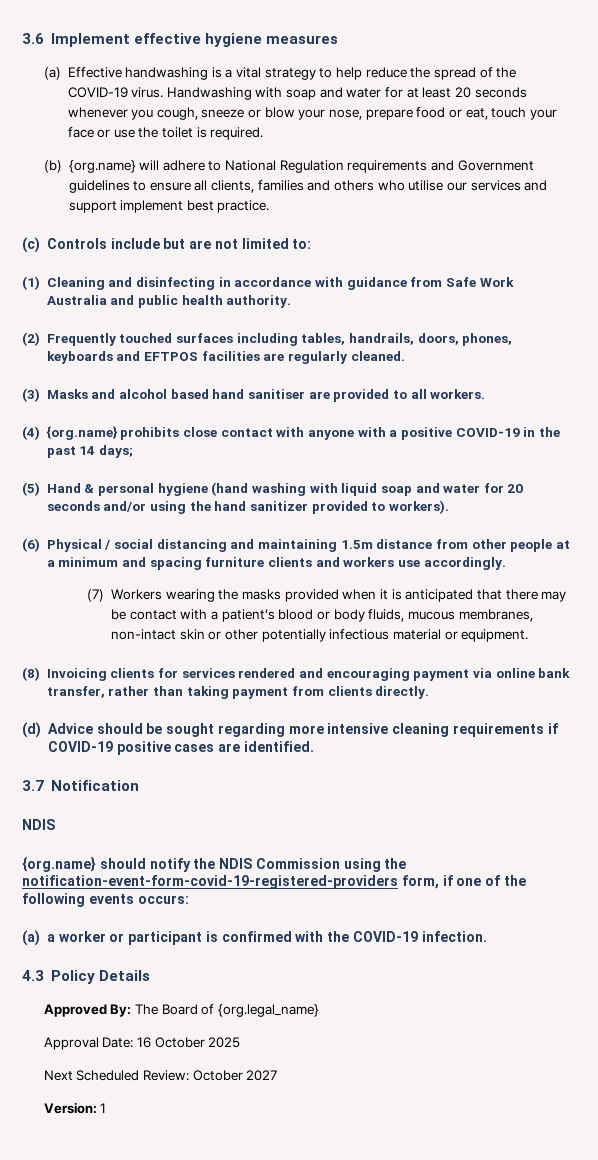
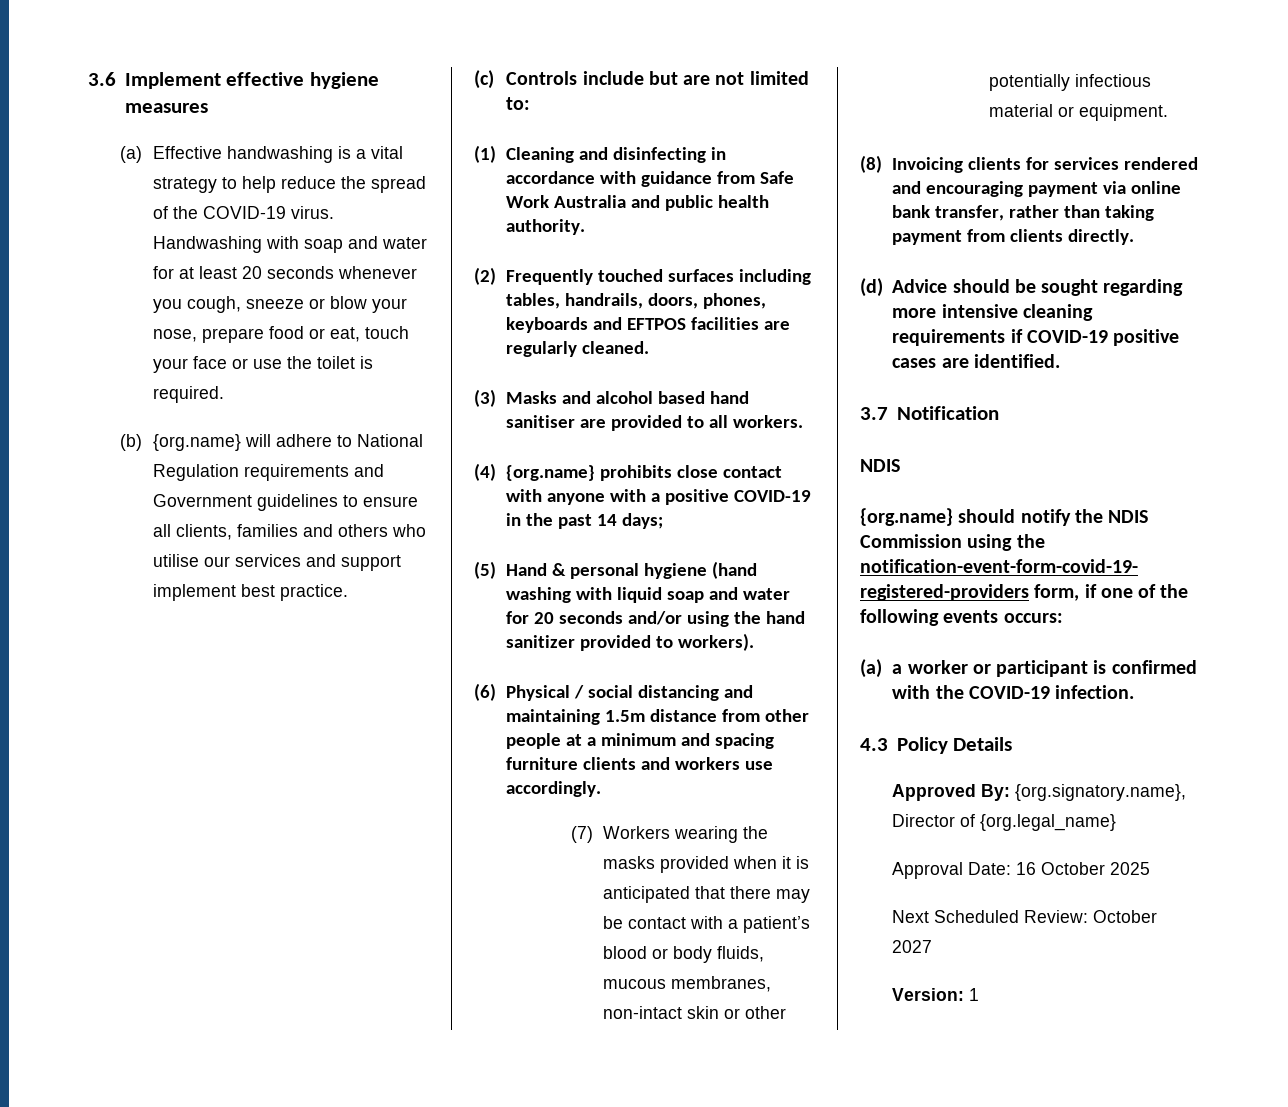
[135,1004,198,1015] The Board -> [1015,784,1187,801] [892,814,956,827] {org.signatory.name}, Director

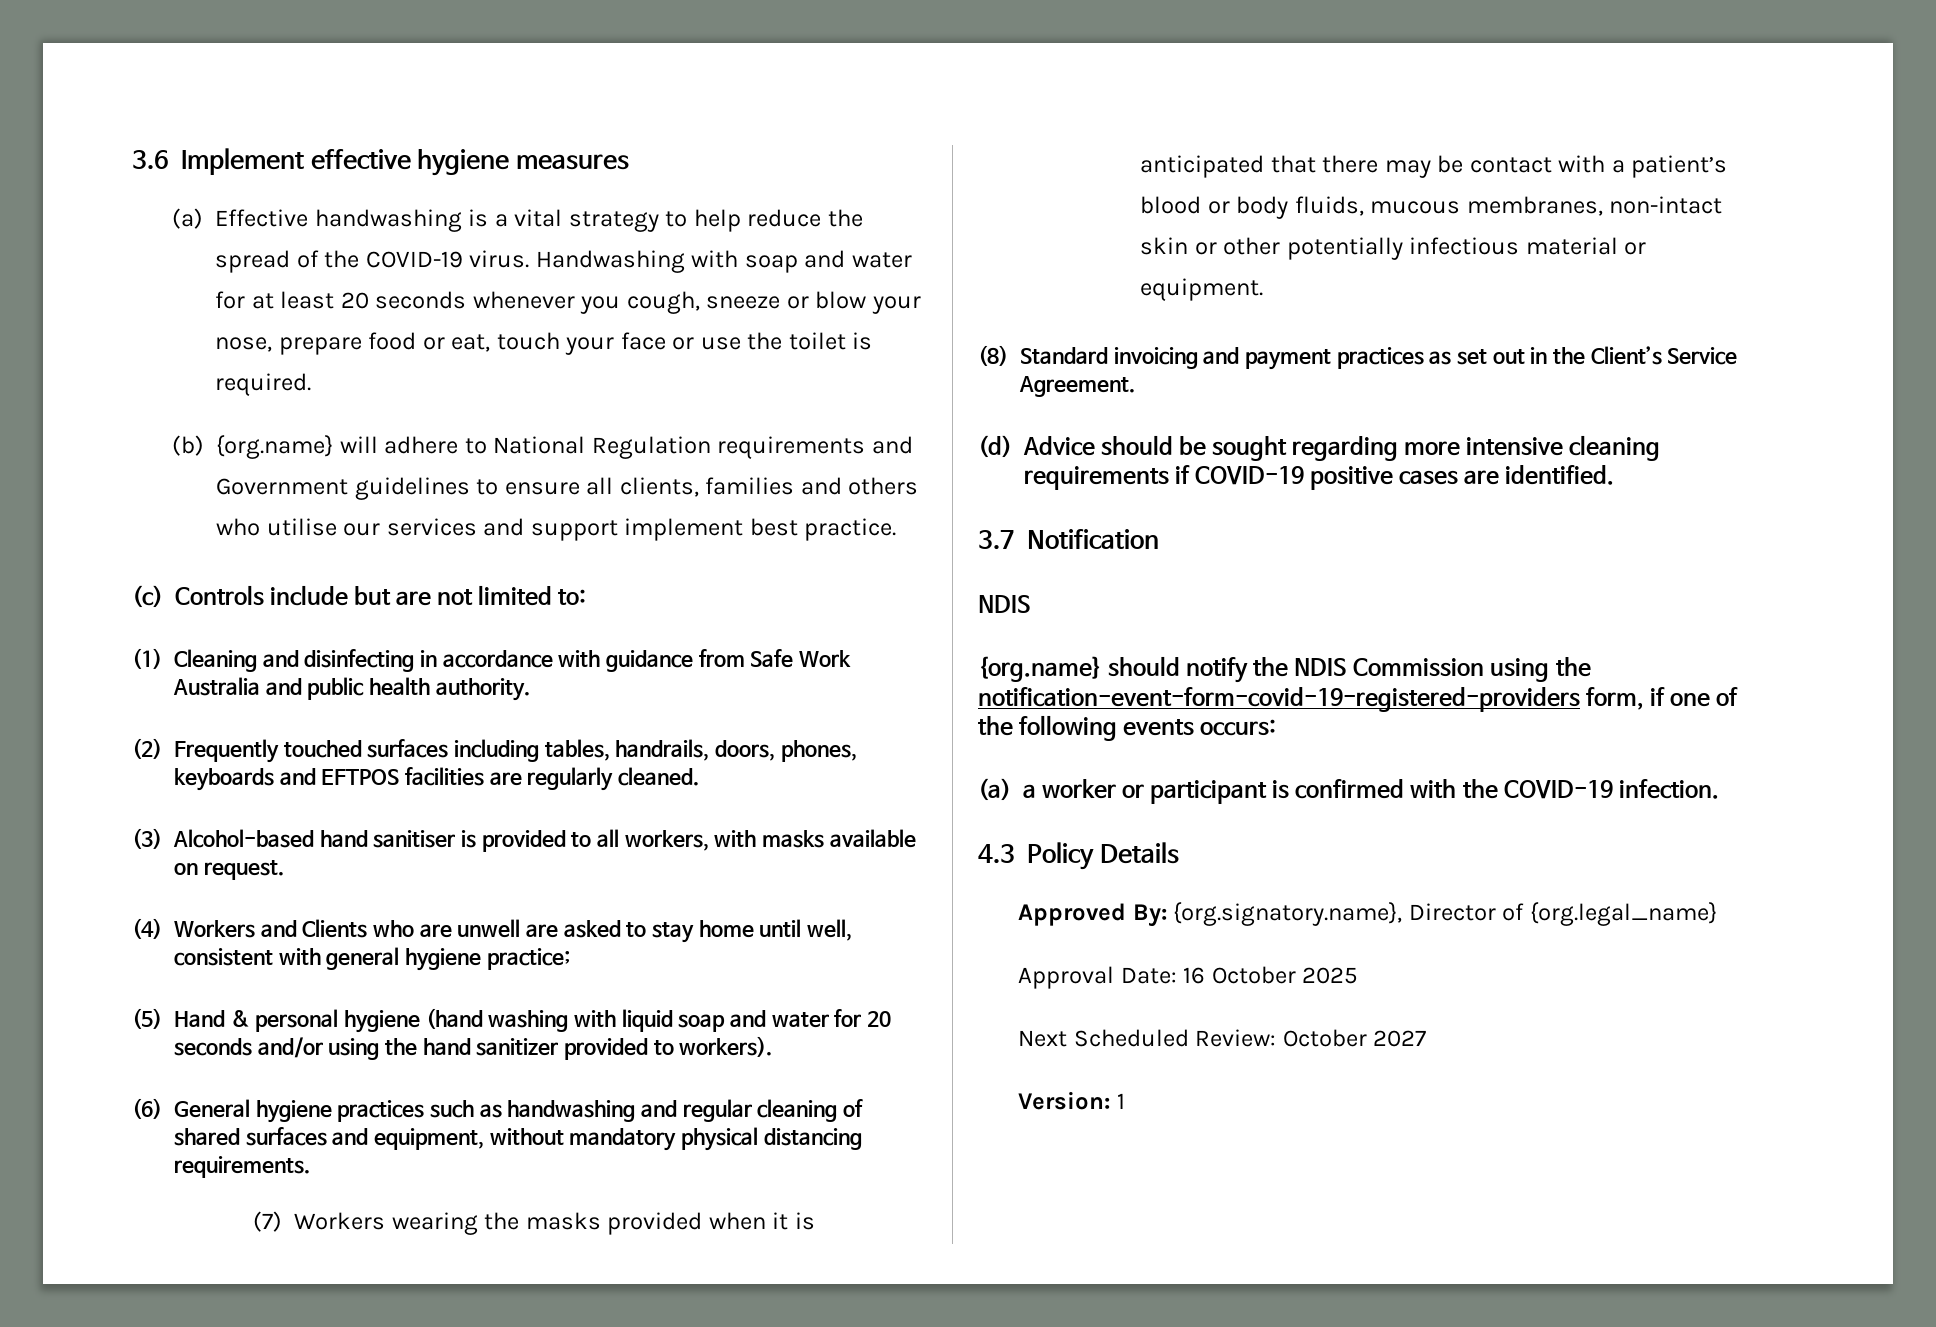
[506,391,706,404] Masks and alcohol based -> [173,829,314,848] Alcohol-based
[580,419,607,428] are -> [460,830,476,848] is
[733,415,804,428] [474,463,783,481] [506,489,812,505] [506,513,664,529] workers. // (4) {org.name} prohibits close contact with anyone with a positive COVID-19 in the past 14 days; -> [624,829,916,851] [174,860,284,880] [132,918,852,943] [174,947,570,971] workers, with masks available on request. // (4) Workers and Clients who are unwell are asked to stay home until well, consistent with general hygiene practice;
[506,685,754,701] [506,709,810,725] [506,733,775,749] [506,757,774,770] [506,781,602,797] Physical / social distancing and maintaining 1.5m distance from other people at a minimum and spacing furniture clients and workers use accordingly. -> [174,1099,863,1123] [174,1127,862,1151] [174,1156,310,1178] General hygiene practices such as handwashing and regular cleaning of shared surfaces and equipment, without mandatory physical distancing requirements.
[892,157,1199,173] [892,181,1182,197] [892,205,1155,221] [892,229,1135,245] Invoicing clients for services rendered and encouraging payment via online bank transfer, rather than taking payment from clients directly. -> [1020,346,1738,370] [1019,376,1135,397] Standard invoicing and payment practices as set out in the Client’s Service Agreement.

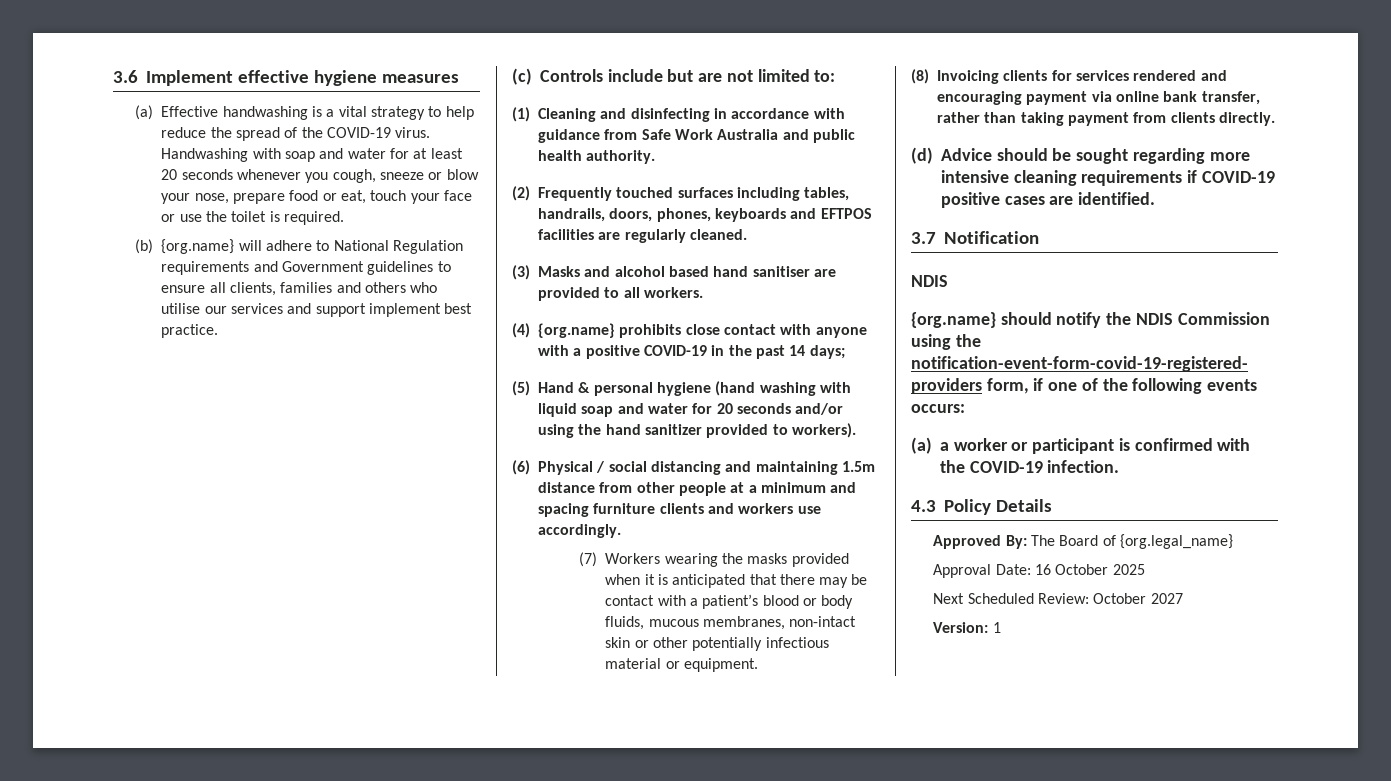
[173,829,314,848] Alcohol-based -> [538,266,709,277] Masks and alcohol based
[460,830,476,848] is -> [813,269,836,277] are
[624,829,916,851] [174,860,284,880] [132,918,852,943] [174,947,570,971] workers, with masks available on request. // (4) Workers and Clients who are unwell are asked to stay home until well, consistent with general hygiene practice; -> [643,287,703,298] [512,323,867,338] [538,345,845,359] workers. // (4) {org.name} prohibits close contact with anyone with a positive COVID-19 in the past 14 days;
[174,1099,863,1123] [174,1127,862,1151] [174,1156,310,1178] General hygiene practices such as handwashing and regular cleaning of shared surfaces and equipment, without mandatory physical distancing requirements. -> [538,461,875,475] [538,482,857,496] [538,503,821,517] [538,524,621,538] Physical / social distancing and maintaining 1.5m distance from other people at a minimum and spacing furniture clients and workers use accordingly.
[1020,346,1738,370] [1019,376,1135,397] Standard invoicing and payment practices as set out in the Client’s Service Agreement. -> [937,70,1227,84] [937,91,1260,105] [937,112,1275,126] Invoicing clients for services rendered and encouraging payment via online bank transfer, rather than taking payment from clients directly.
[1173,902,1496,926] {org.signatory.name}, Director -> [1031,535,1099,546] The Board

